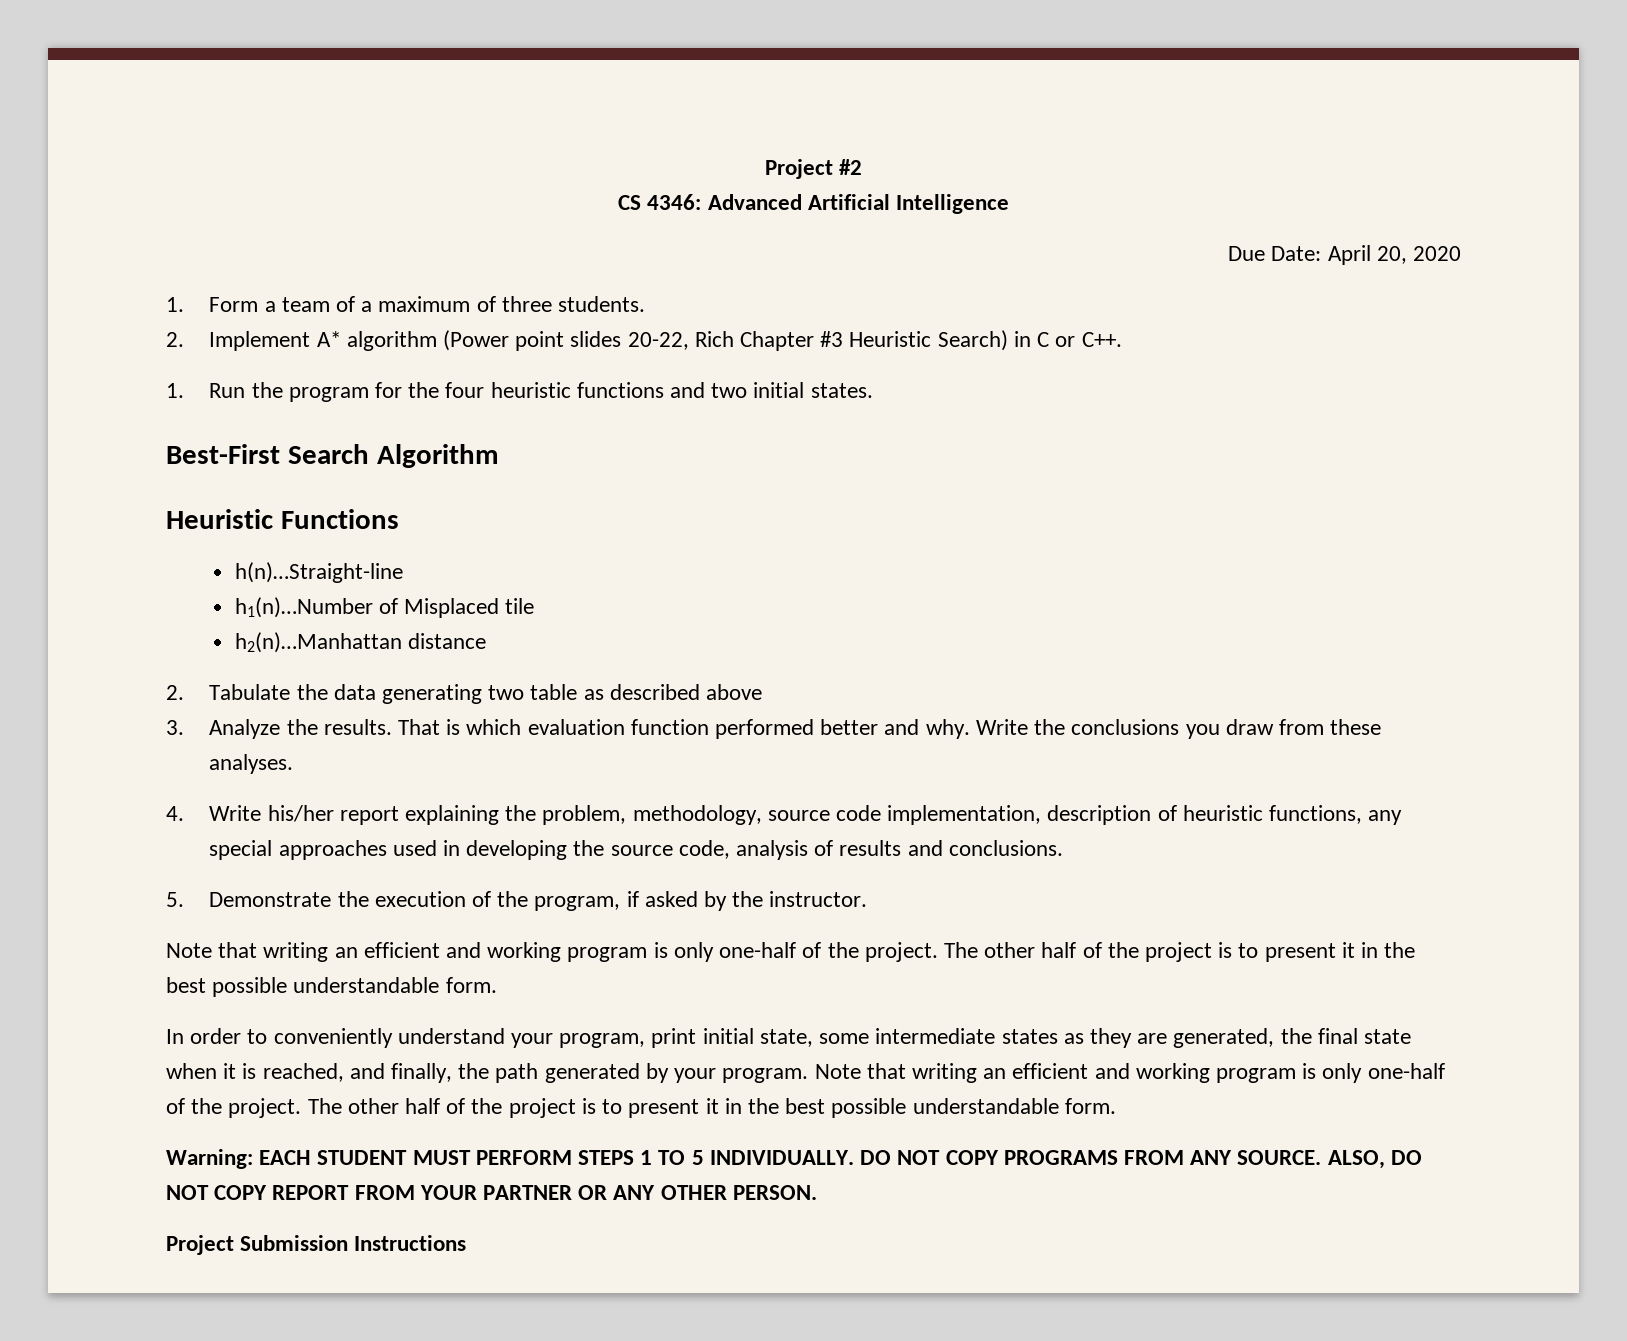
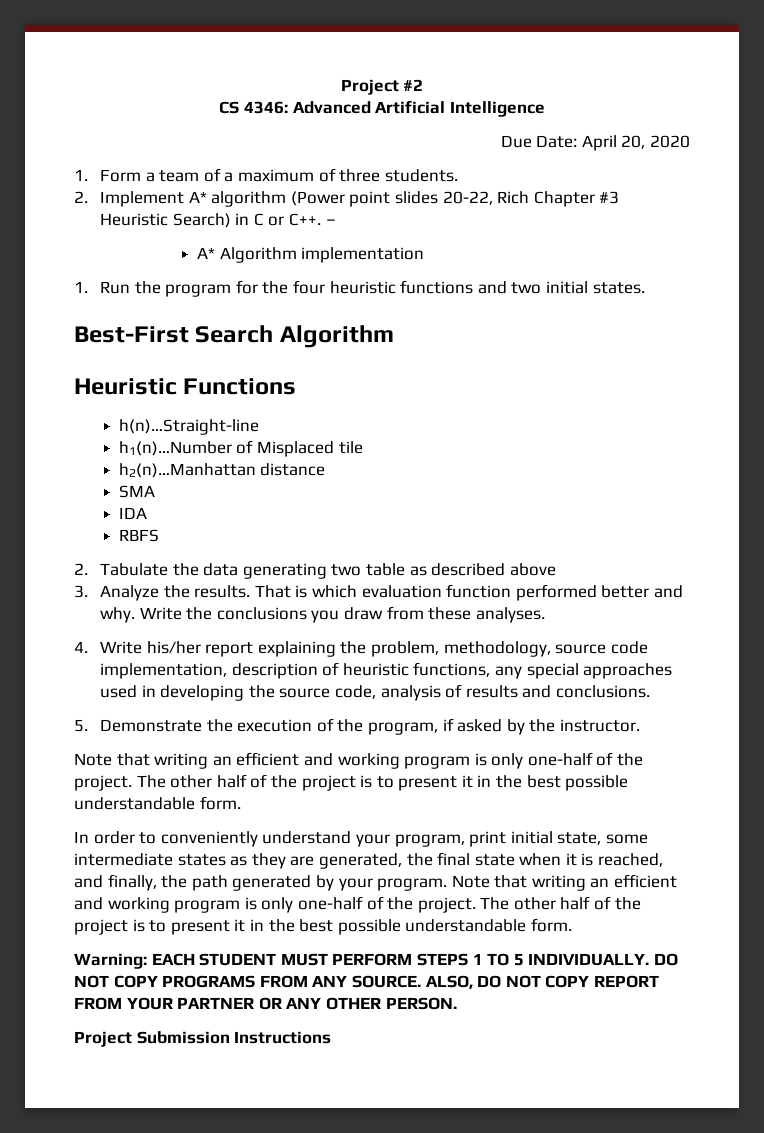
(1122, 339) none -> [325,219,336,225] [197,247,425,263] – // A* Algorithm implementation
(486, 641) none -> [118,485,155,498] [118,507,147,519] [118,529,159,542] // SMA // IDA // RBFS

